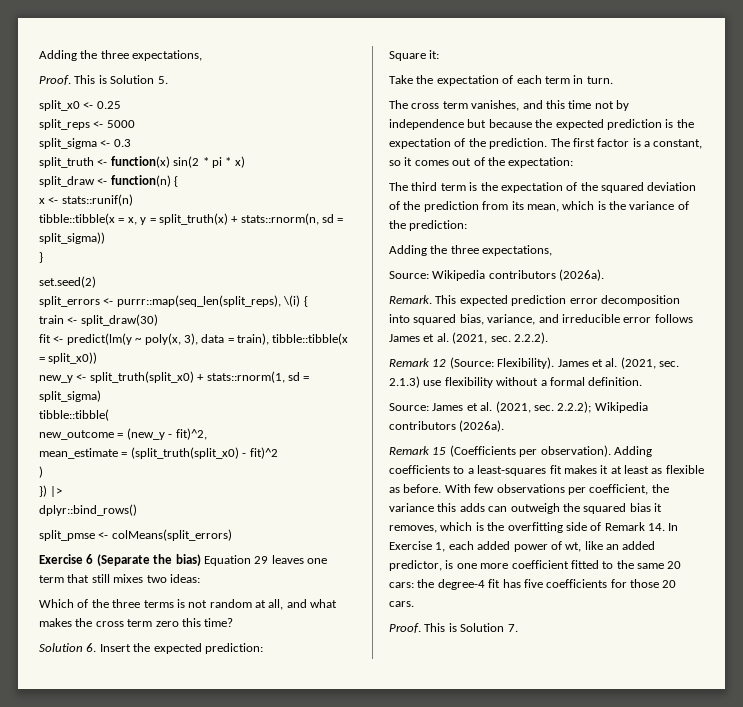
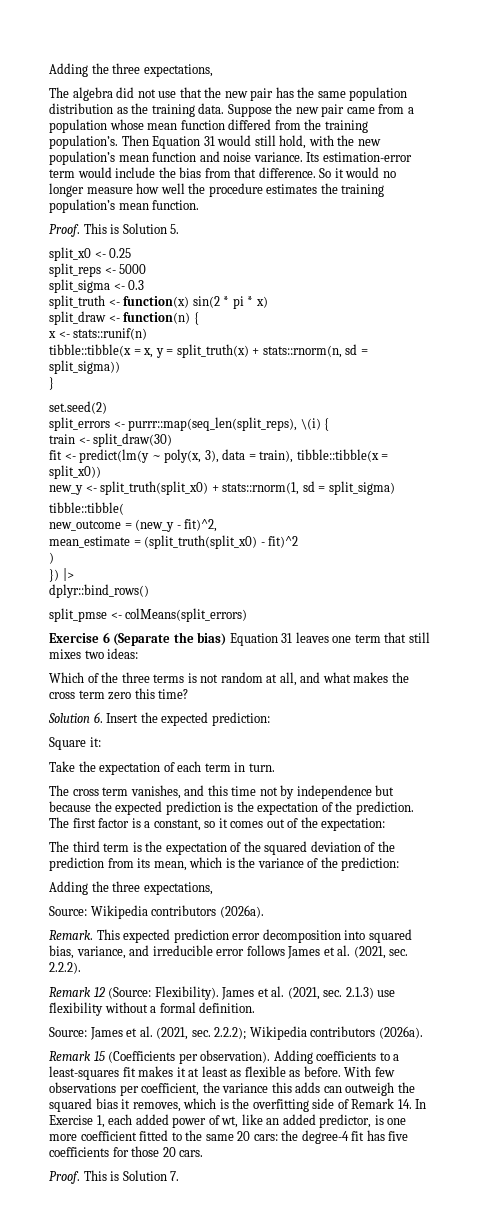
[39,50,203,61] Adding the three expectations, -> [49,63,213,77] [49,87,408,101] [49,103,414,117] [49,119,368,133] [49,135,381,149] [49,151,412,165] [49,167,396,178] [49,183,385,197] [49,199,200,213] Adding the three expectations, // The algebra did not use that the new pair has the same population distribution as the training data. Suppose the new pair came from a population whose mean function differed from the training population’s. Then Equation 31 would still hold, with the new population’s mean function and noise variance. Its estimation-error term would include the bias from that difference. So it would no longer measure how well the procedure estimates the training population’s mean function.
[254,556,269,564] 29 -> [281,633,293,643] 31

